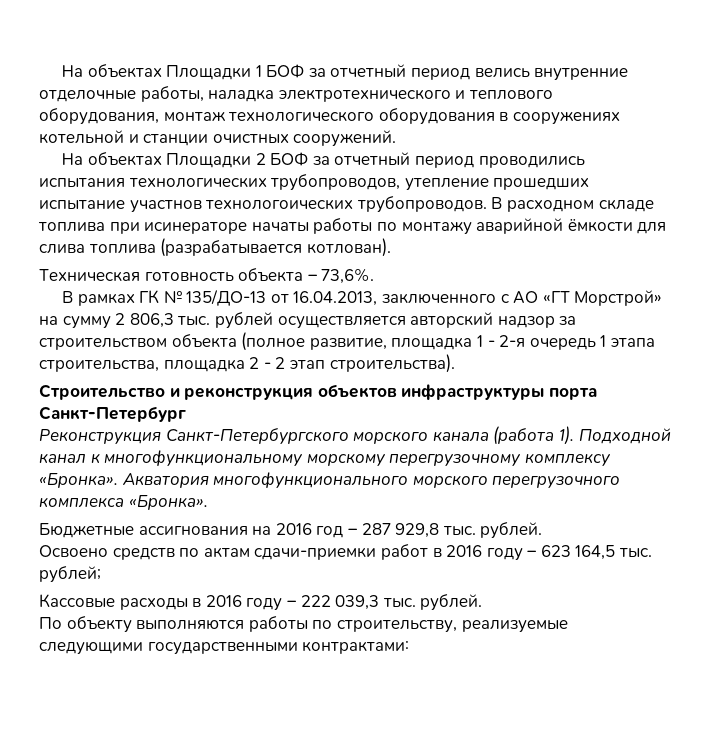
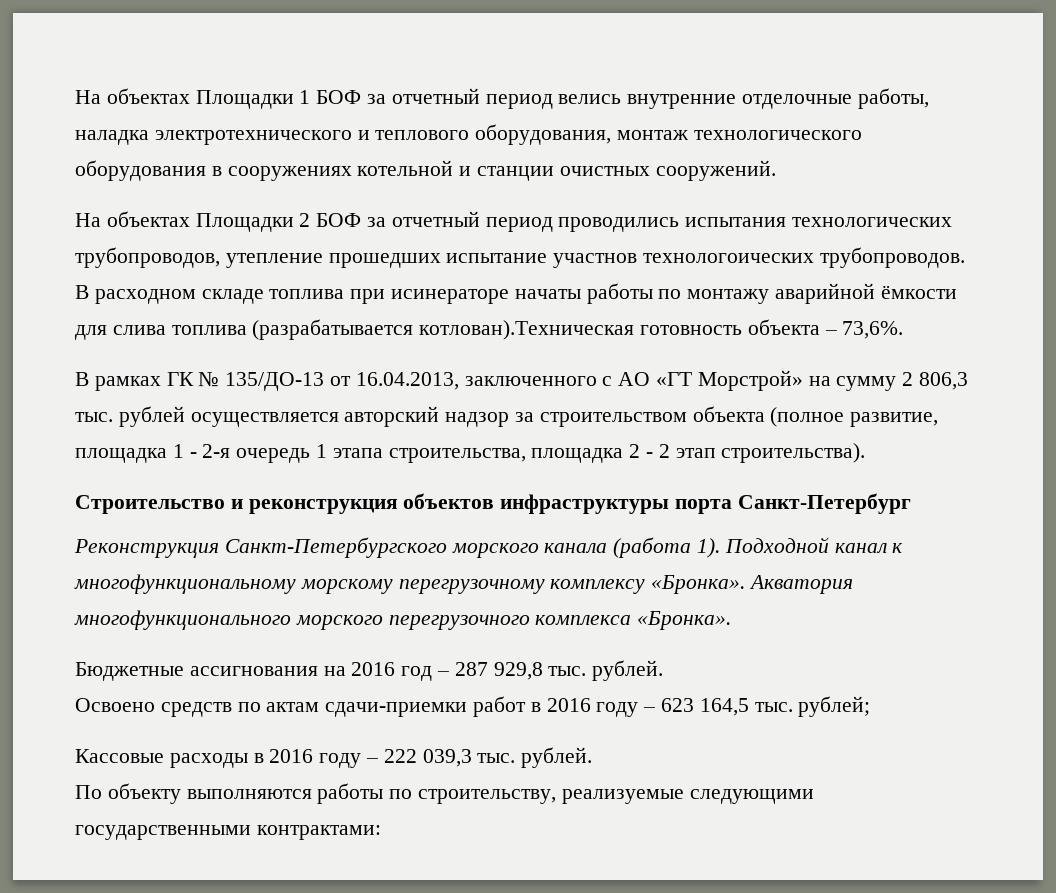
[306,238,391,257] [39,269,140,282] котлован). // Техническая -> [419,320,635,340] котлован).Техническая

